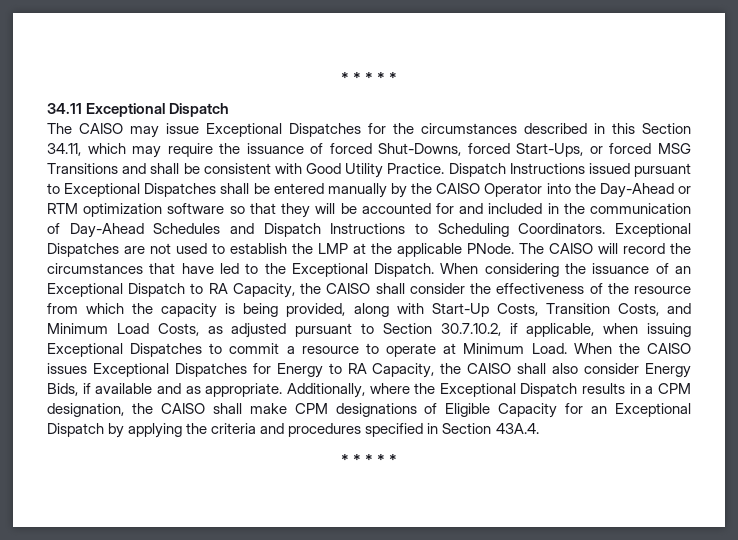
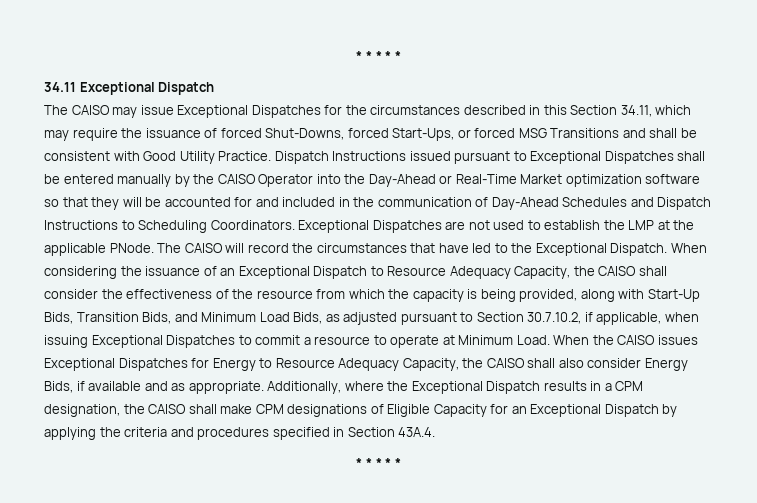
[47,203,78,214] RTM -> [455,174,563,184] Real-Time Market
[208,283,228,294] RA -> [387,266,511,279] Resource Adequacy
[496,303,659,316] Costs, Transition Costs, -> [44,312,172,324] Bids, Transition Bids,
[157,323,199,336] Costs, -> [293,312,323,324] Bids,
[347,363,367,374] RA -> [275,358,400,371] Resource Adequacy

